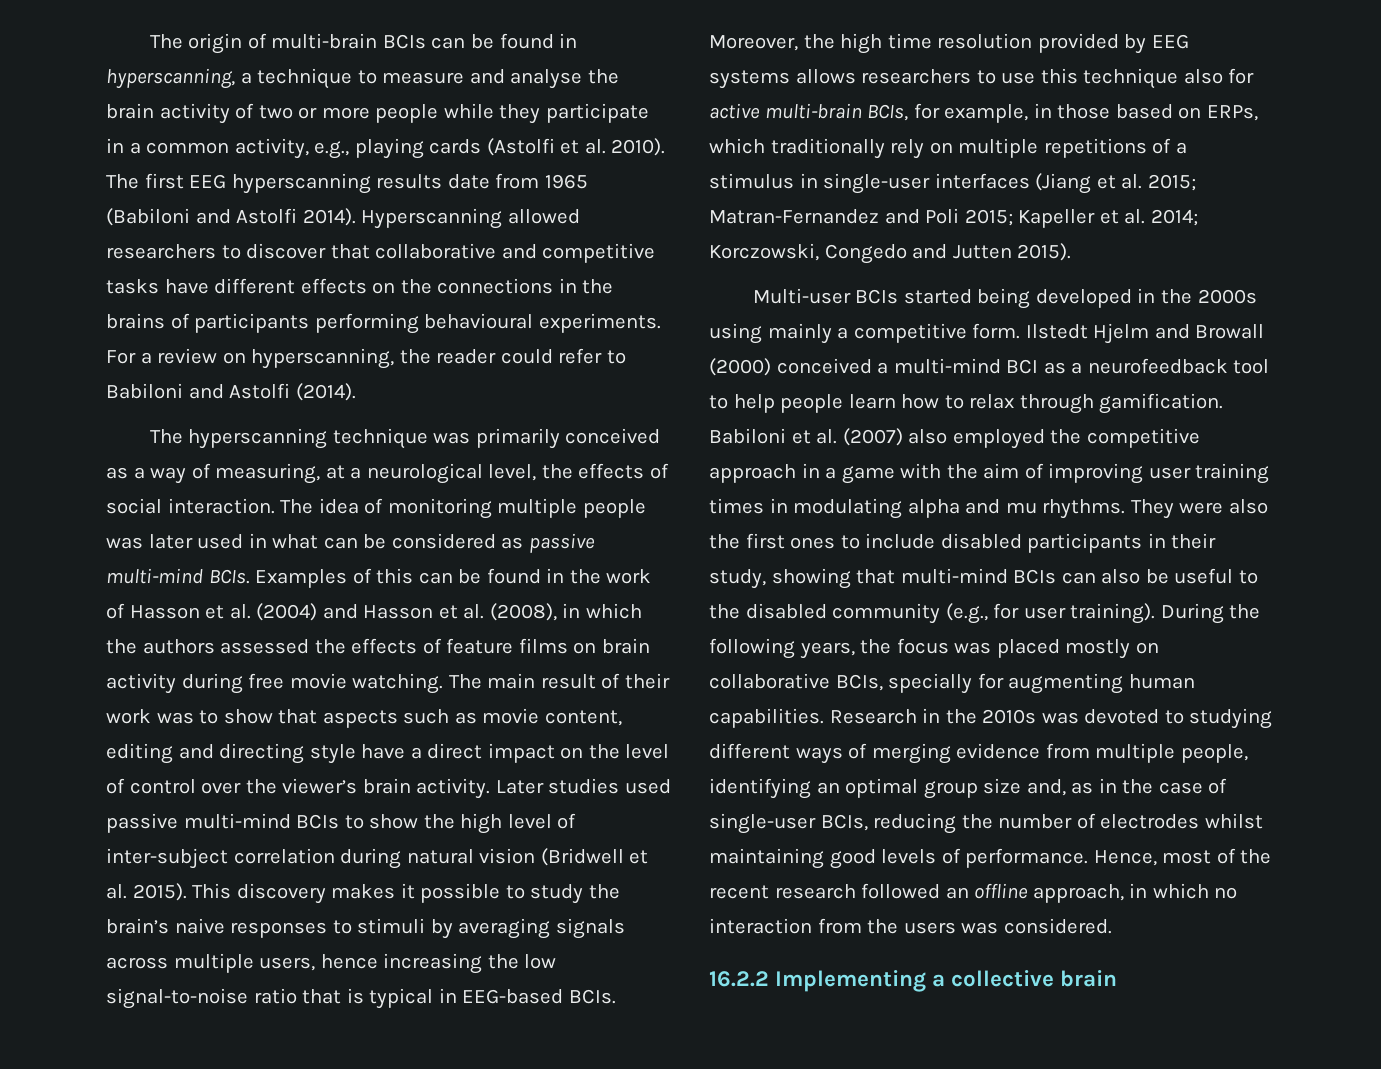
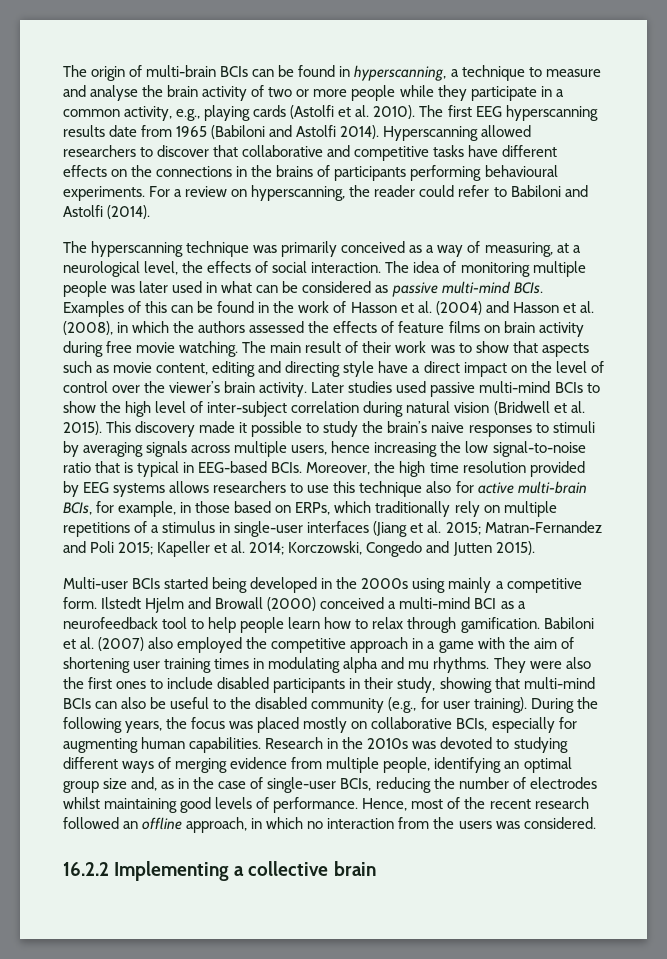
[331,884,396,899] makes -> [199,421,236,433] made
[1048,463,1144,484] improving -> [63,657,130,673] shortening
[888,673,973,694] specially -> [491,717,555,733] especially

